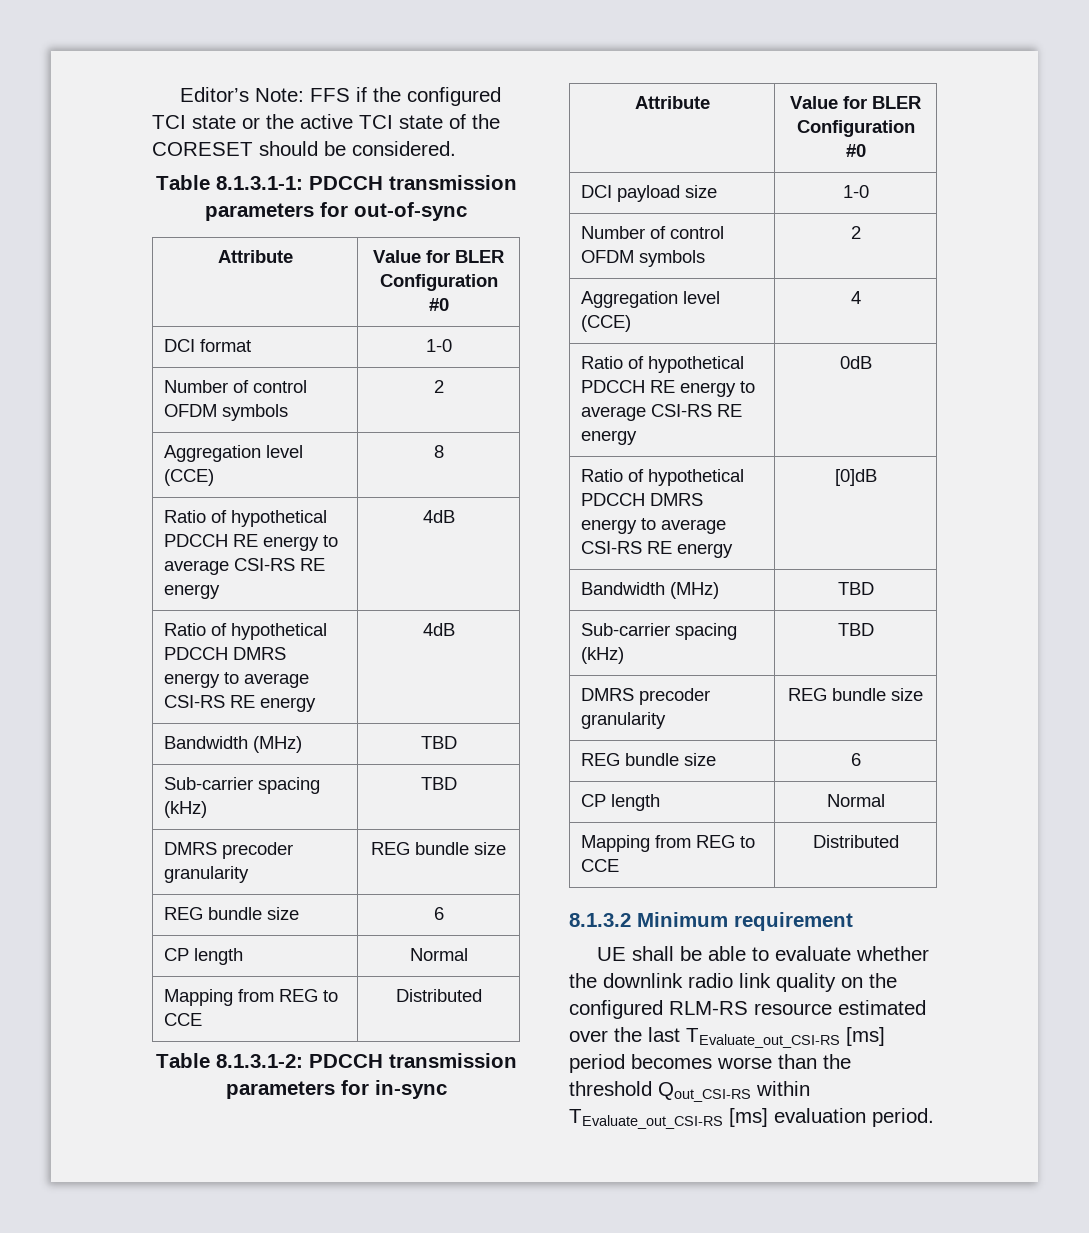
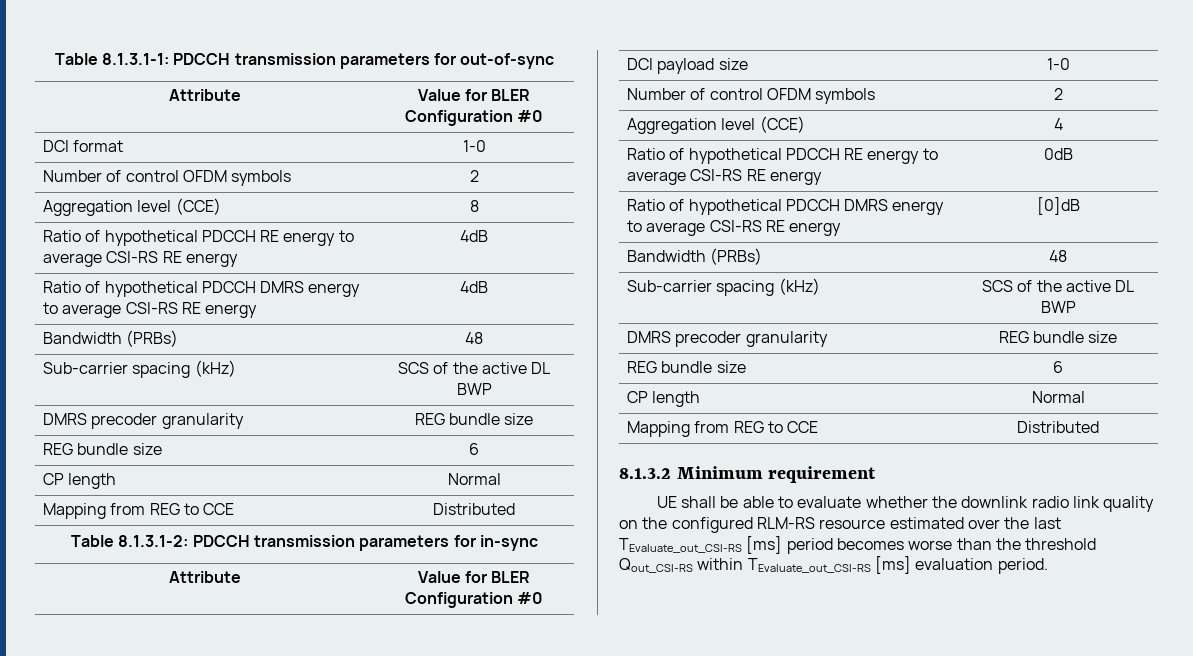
[180,87,502,106] [152,114,500,129] [152,141,456,156] Editor’s Note: FFS if the configured TCI state or the active TCI state of the CORESET should be considered. // -> (54, 59) none
[253,736,303,753] [420,736,457,749] [164,777,321,794] [164,801,208,818] [420,777,457,790] (MHz) | TBD // Sub-carrier spacing (kHz) | TBD -> [126,330,179,347] [465,332,483,344] [42,360,236,378] [397,362,551,374] [456,383,492,395] (PRBs) | 48 // Sub-carrier spacing (kHz) | SCS of the active DL BWP
[670,582,720,599] [837,582,874,595] [581,623,738,640] [581,647,625,664] [837,623,874,636] (MHz) | TBD // Sub-carrier spacing (kHz) | TBD -> [710,248,763,265] [1049,250,1067,262] [626,278,820,296] [981,280,1135,292] [1040,301,1076,313] (PRBs) | 48 // Sub-carrier spacing (kHz) | SCS of the active DL BWP

